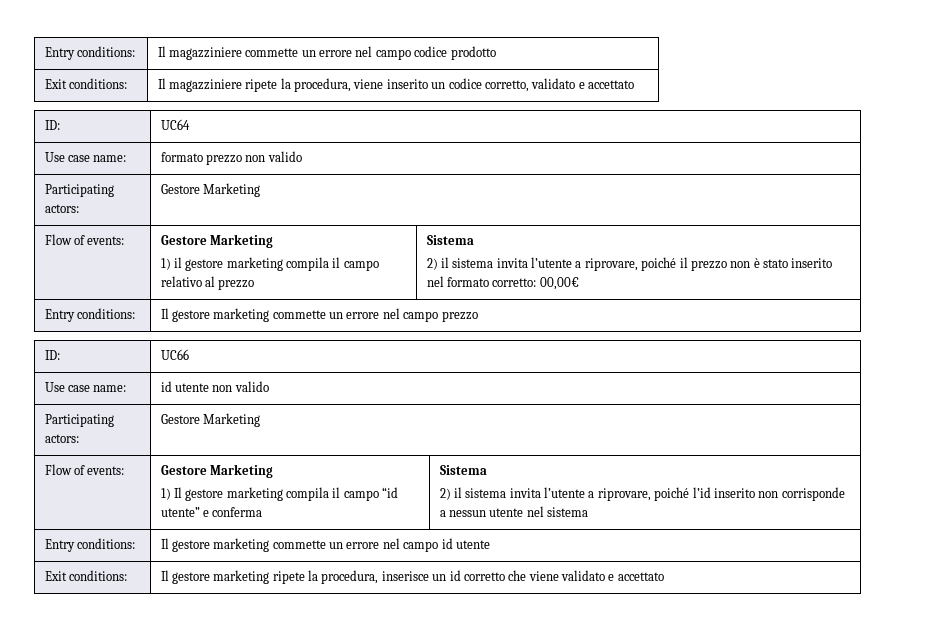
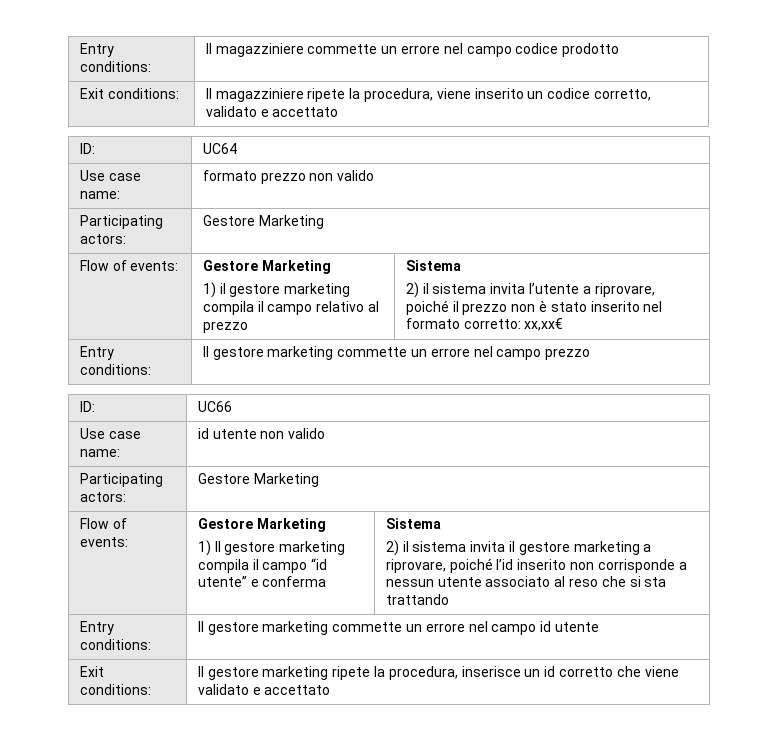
[539,277,579,290] 00,00€ -> [524,318,564,331] xx,xx€
[544,487,586,498] l’utente -> [509,541,640,555] il gestore marketing
[526,506,589,517] nel sistema -> [485,576,667,587] [385,594,449,605] associato al reso che si sta trattando

